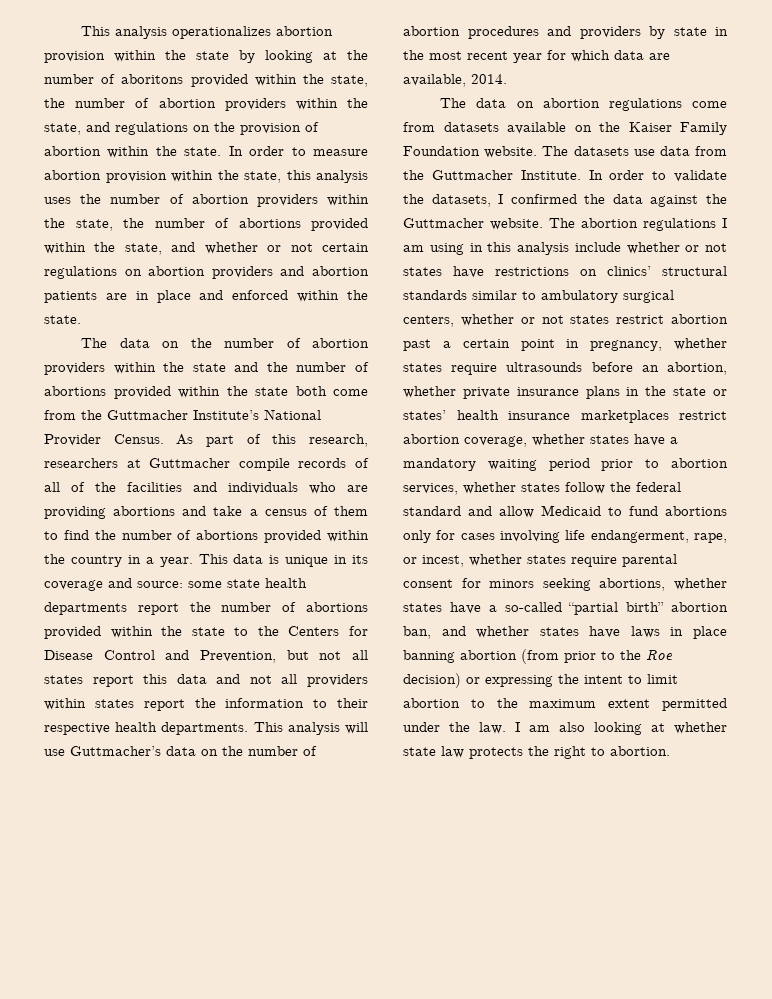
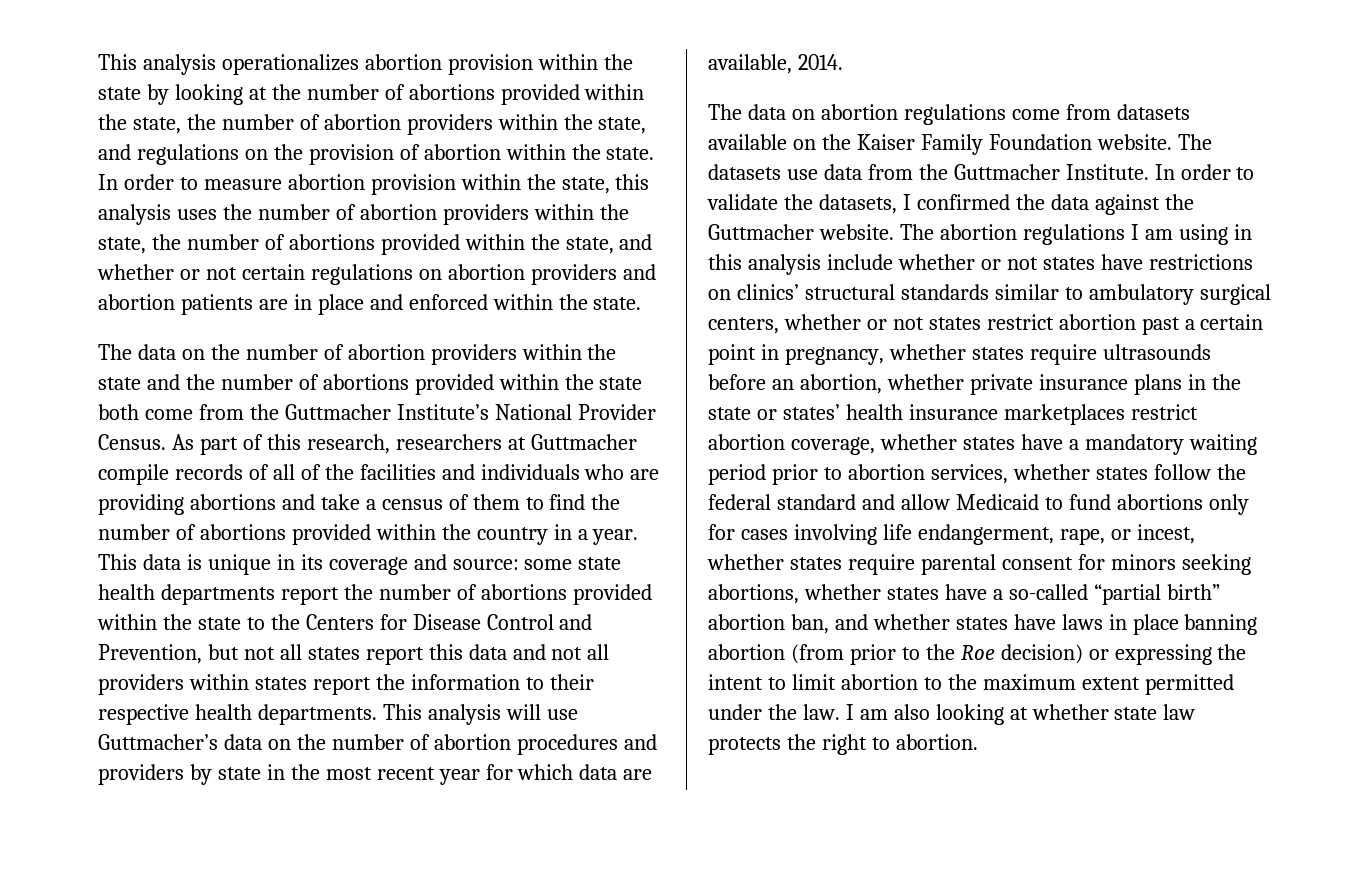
[121,74,184,84] aboritons -> [408,84,495,100] abortions

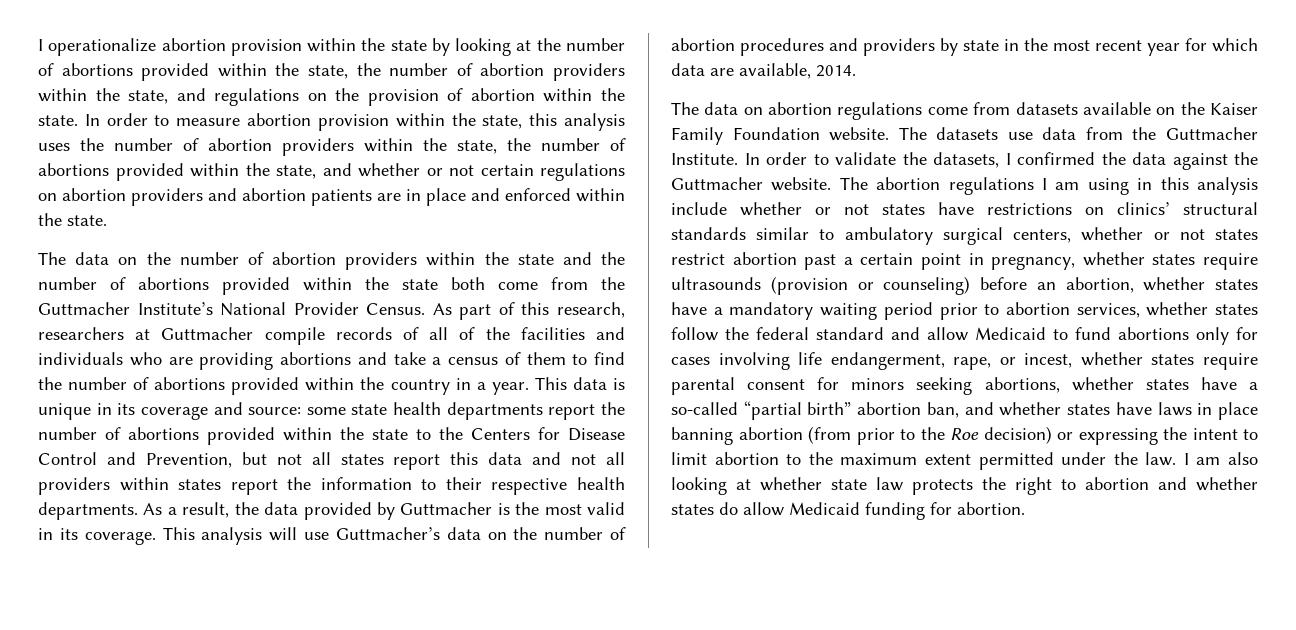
[98,54,359,75] This analysis operationalizes -> [38,38,157,56] I operationalize
(377, 714) none -> [143,502,626,520] [38,528,156,545] As a result, the data provided by Guttmacher is the most valid in its coverage.
(1211, 352) none -> [770,276,971,295] (provision or counseling)
[969,374,1241,395] [708,404,1198,425] [708,434,957,455] private insurance plans in the state or states’ health insurance marketplaces restrict abortion coverage, whether -> (1206, 284) none
(890, 743) none -> [1085,477,1258,491] [671,502,952,520] abortion and whether states do allow Medicaid funding for

